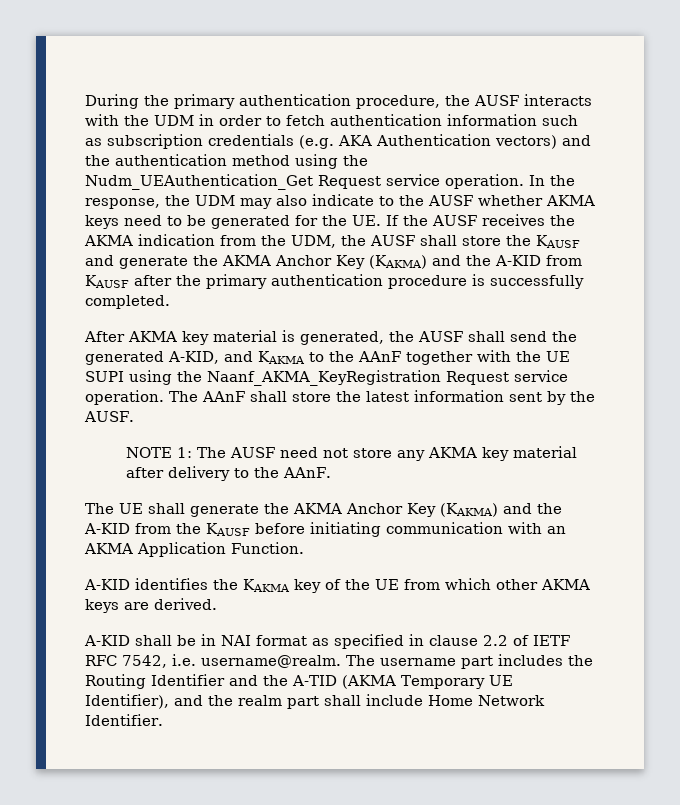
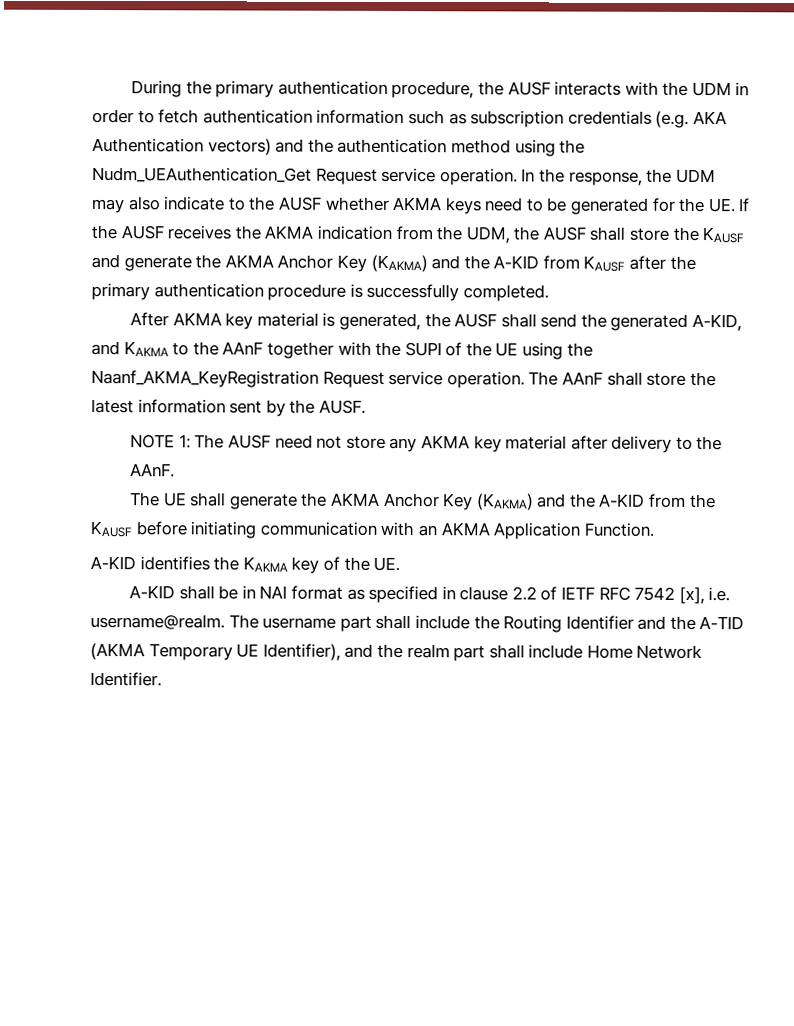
[546,351,570,362] [85,371,124,382] UE SUPI -> [404,342,519,357] SUPI of the UE
[375,578,590,590] [85,598,217,613] UE from which other AKMA keys are derived. -> [373,556,401,572] UE.
[122,655,167,668] 7542, -> [634,586,705,605] 7542 [x],
[498,654,563,666] includes -> [375,614,470,630] shall include

